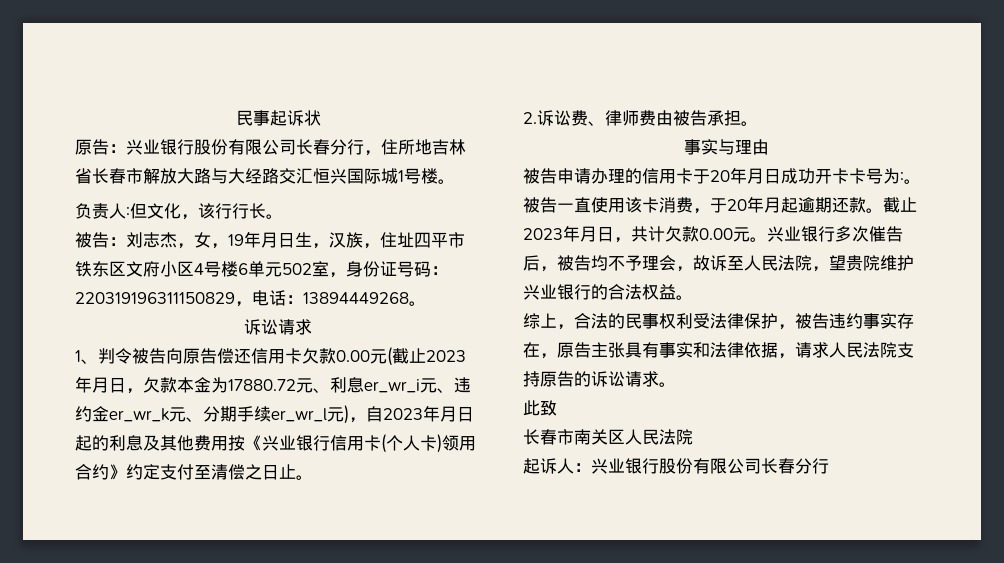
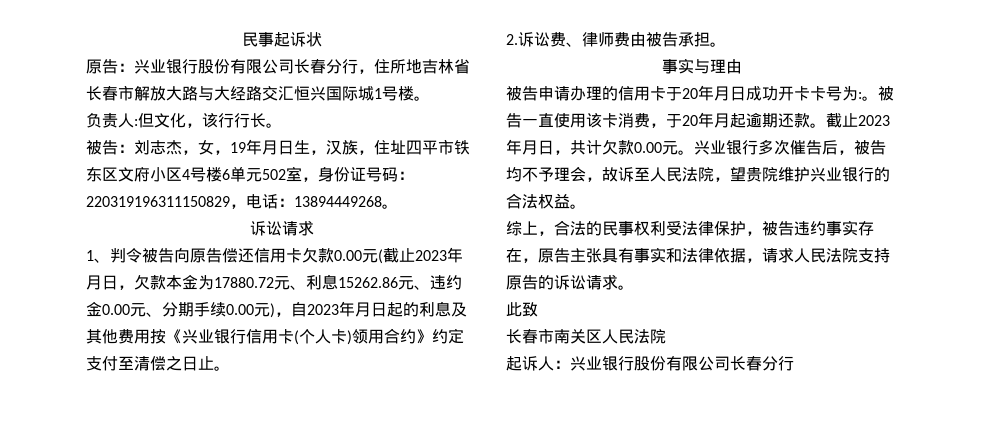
[364,379,420,393] er_wr_i -> [338,277,398,288] 15262.86
[109,408,170,422] er_wr_k -> [102,304,130,315] 0.00
[271,408,327,422] er_wr_l -> [226,304,254,315] 0.00

